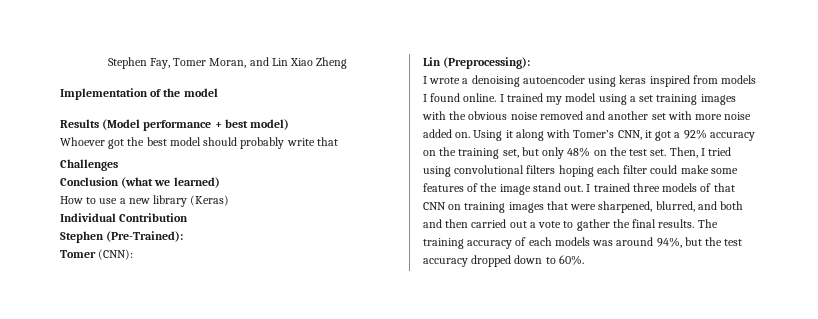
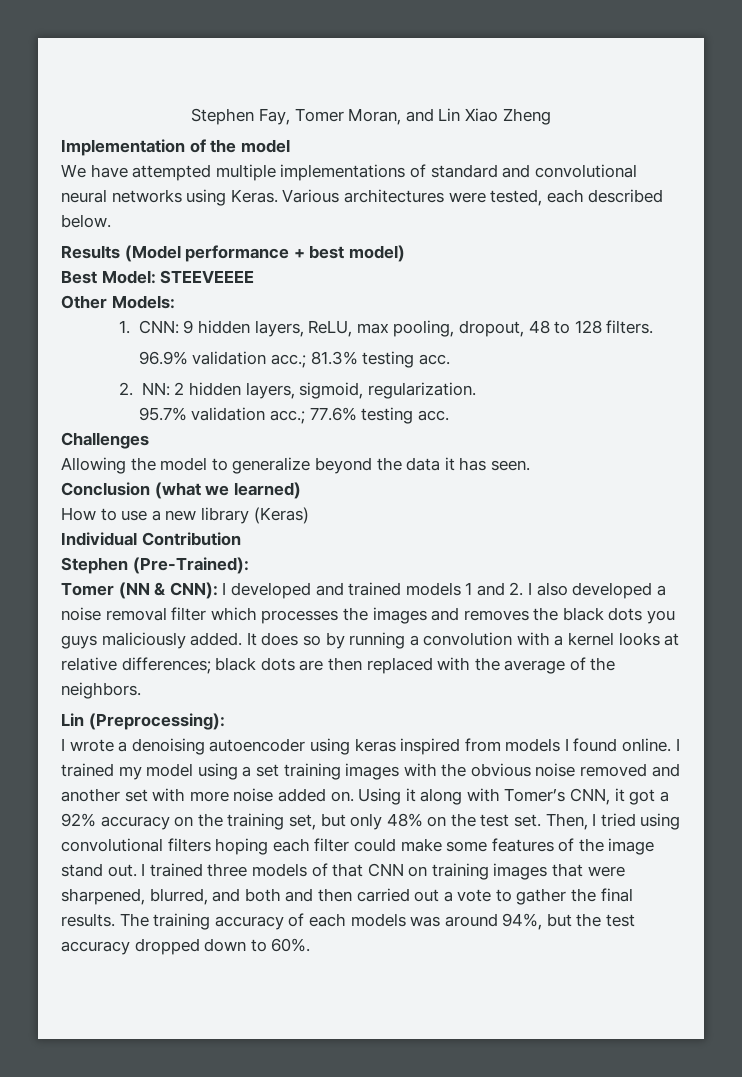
(218, 92) none -> [61,164,637,181] [61,189,664,206] [61,214,111,228] // We have attempted multiple implementations of standard and convolutional neural networks using Keras. Various architectures were tested, each described below.
[60,137,338,149] [60,159,118,171] Whoever got the best model should probably write that // Challenges -> [61,270,255,284] [61,295,175,309] [119,320,654,337] [138,351,450,368] [119,382,476,399] [138,407,449,424] [61,432,149,449] [61,457,530,474] Best Model: STEEVEEEE // Other Models: // 1. CNN: 9 hidden layers, ReLU, max pooling, dropout, 48 to 128 filters. // 96.9% validation acc.; 81.3% testing acc. // 2. NN: 2 hidden layers, sigmoid, regularization. // 95.7% validation acc.; 77.6% testing acc. // Challenges // Allowing the model to generalize beyond the data it has seen.
[98,249,134,260] (CNN): -> [118,582,666,599] [61,607,676,624] [61,632,680,649] [61,657,616,674] [61,682,141,699] (NN & CNN): I developed and trained models 1 and 2. I also developed a noise removal filter which processes the images and removes the black dots you guys maliciously added. It does so by running a convolution with a kernel looks at relative differences; black dots are then replaced with the average of the neighbors.

